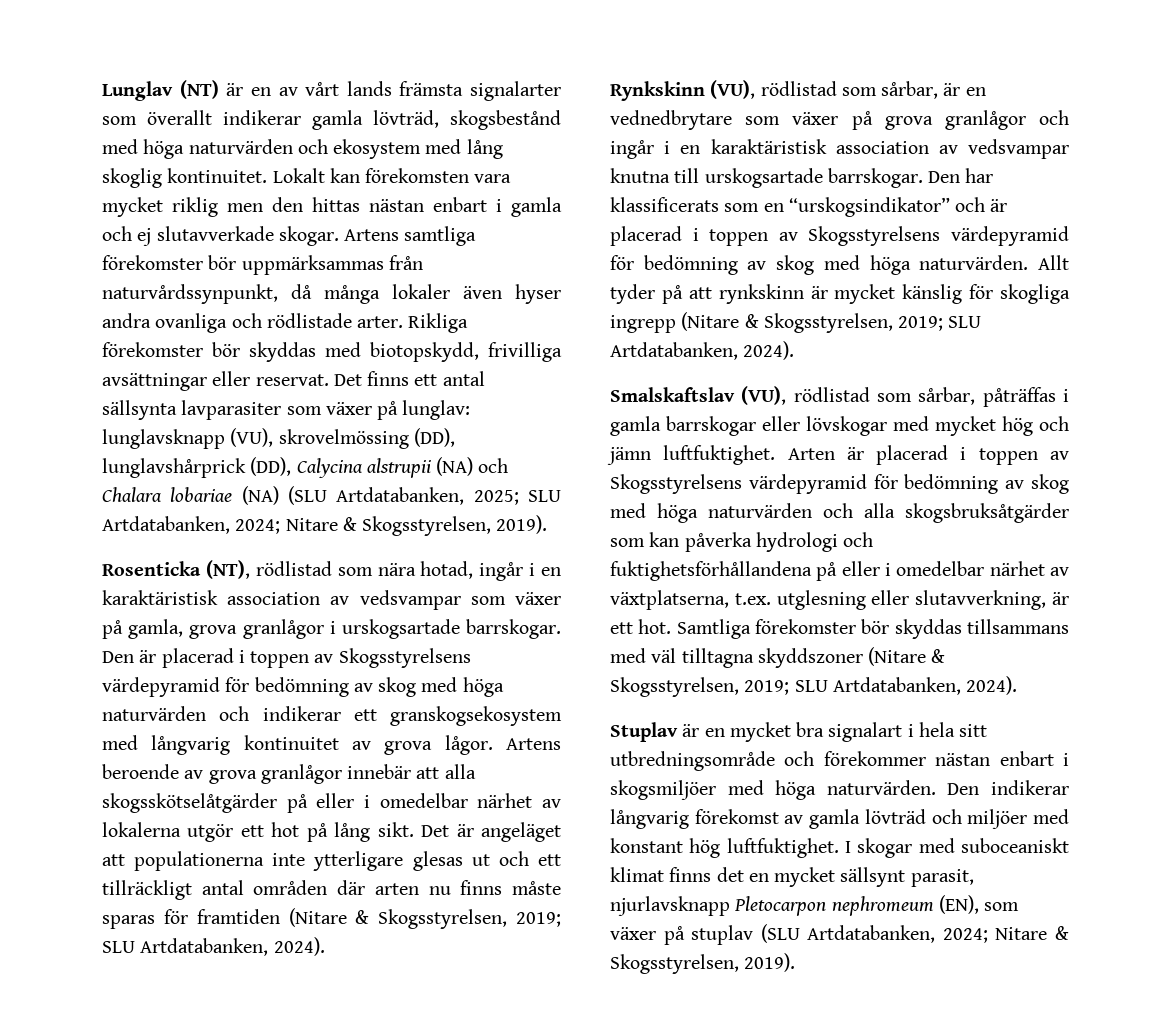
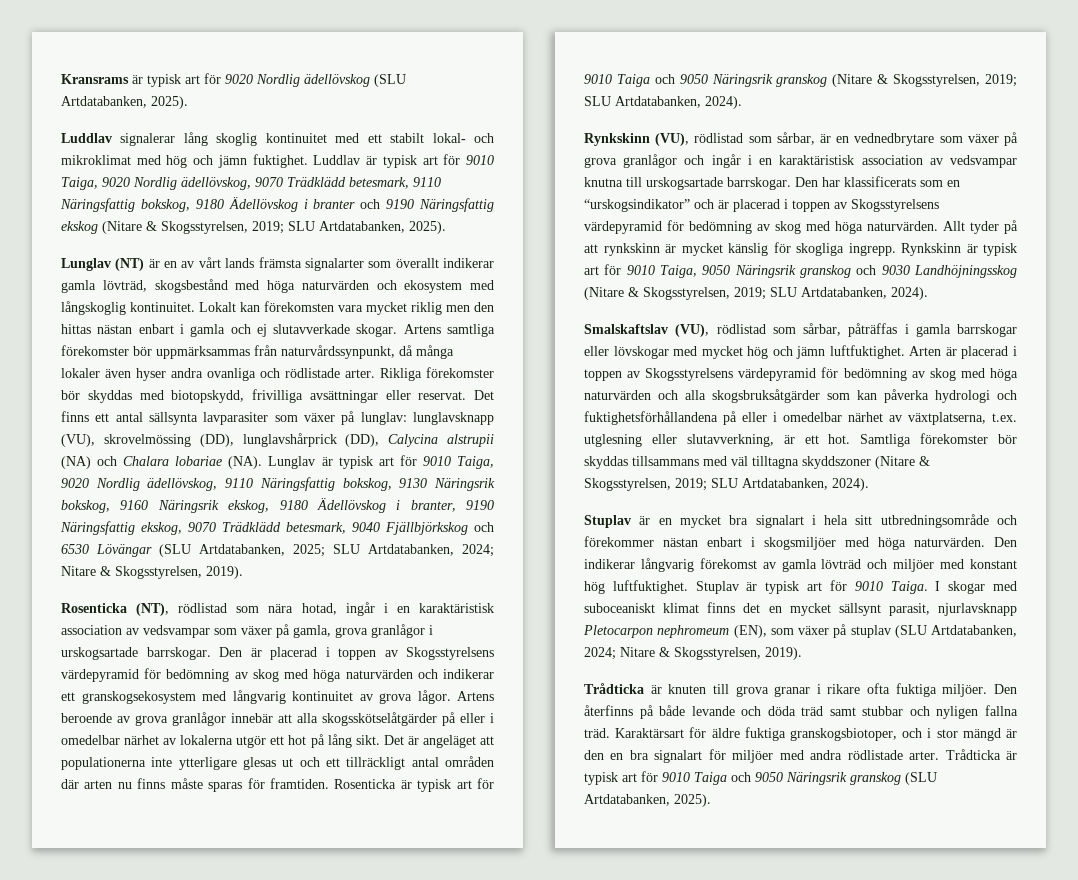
(102, 91) none -> [61,73,406,87] [61,96,188,109] [61,132,495,146] [61,154,495,168] [61,177,441,190] [60,197,494,212] [61,221,446,234] Kransrams är typisk art för 9020 Nordlig ädellövskog (SLU Artdatabanken, 2025). // Luddlav signalerar lång skoglig kontinuitet med ett stabilt lokal- och mikroklimat med hög och jämn fuktighet. Luddlav är typisk art för 9010 Taiga, 9020 Nordlig ädellövskog, 9070 Trädklädd betesmark, 9110 Näringsfattig bokskog, 9180 Ädellövskog i branter och 9190 Näringsfattig ekskog (Nitare & Skogsstyrelsen, 2019; SLU Artdatabanken, 2025). //
[466,139,503,159] [102,168,162,188] lång skoglig -> [61,301,126,315] långskoglig
[241,486,279,505] (NA) -> [228,455,494,469] [61,477,496,491] [61,498,494,513] [60,521,494,535] [61,544,152,557] (NA). Lunglav är typisk art för 9010 Taiga, 9020 Nordlig ädellövskog, 9110 Näringsfattig bokskog, 9130 Näringsrik bokskog, 9160 Näringsrik ekskog, 9180 Ädellövskog i branter, 9190 Näringsfattig ekskog, 9070 Trädklädd betesmark, 9040 Fjällbjörkskog och 6530 Lövängar
[196,909,280,924] framtiden -> [269,778,495,792] [584,74,828,87] framtiden. Rosenticka är typisk art för 9010 Taiga och 9050 Näringsrik granskog
[610,315,676,333] ingrepp -> [848,243,1017,256] [584,264,1017,278] ingrepp. Rynkskinn är typisk art för 9010 Taiga, 9050 Näringsrik granskog och 9030 Landhöjningsskog
(839, 848) none -> [695,580,928,594] Stuplav är typisk art för 9010 Taiga.
(796, 962) none -> [584,683,1017,697] [584,705,1018,719] [584,727,1017,741] [584,749,1017,763] [584,771,937,785] [584,794,711,807] // Trådticka är knuten till grova granar i rikare ofta fuktiga miljöer. Den återfinns på både levande och döda träd samt stubbar och nyligen fallna träd. Karaktärsart för äldre fuktiga granskogsbiotoper, och i stor mängd är den en bra signalart för miljöer med andra rödlistade arter. Trådticka är typisk art för 9010 Taiga och 9050 Näringsrik granskog (SLU Artdatabanken, 2025).

